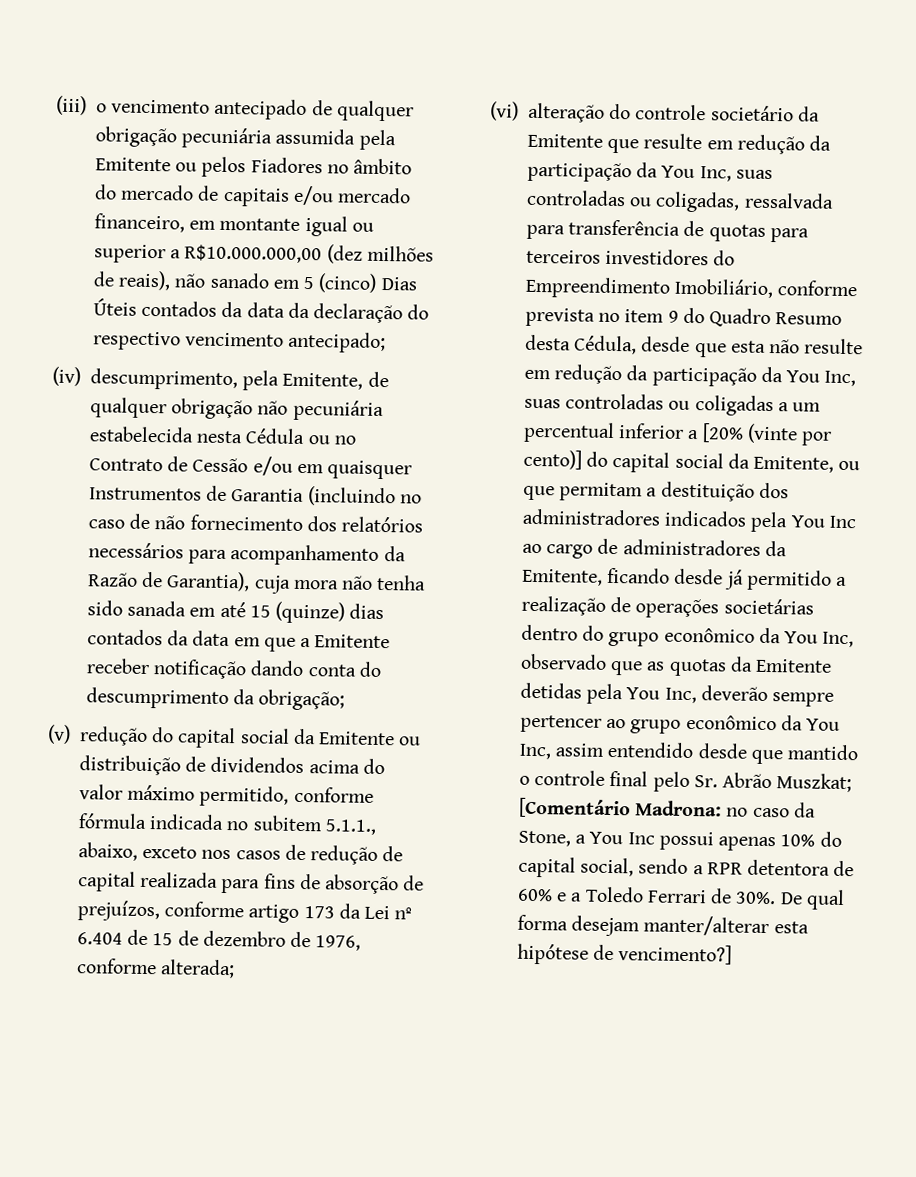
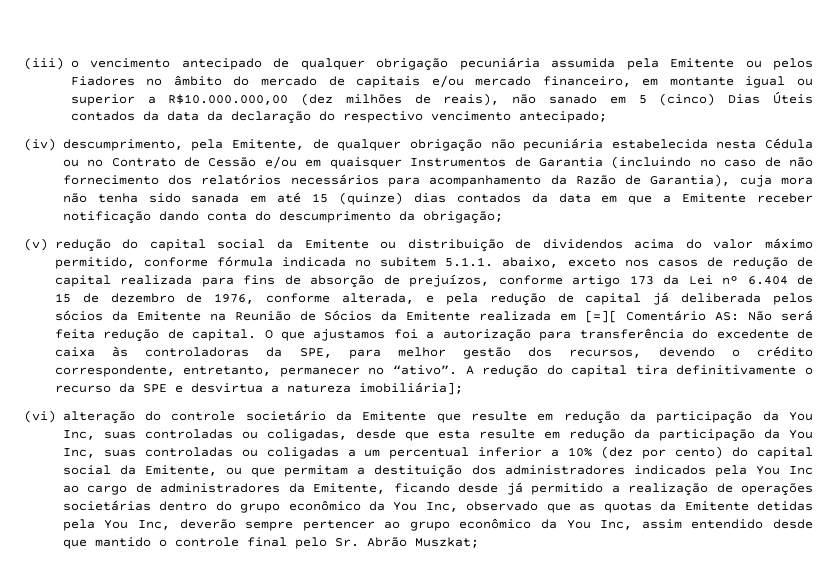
[324,819,377,835] 5.1.1., -> [445,257,494,267] 5.1.1.
[160,959,236,979] alterada; -> [342,292,813,306] [54,310,814,323] [54,328,813,342] [54,346,813,359] [54,365,814,378] [54,382,463,395] alterada, e pela redução de capital já deliberada pelos sócios da Emitente na Reunião de Sócios da Emitente realizada em [=][ Comentário AS: Não será feita redução de capital. O que ajustamos foi a autorização para transferência do excedente de caixa às controladoras da SPE, para melhor gestão dos recursos, devendo o crédito correspondente, entretanto, permanecer no “ativo”. A redução do capital tira definitivamente o recurso da SPE e desvirtua a natureza imobiliária];
[743,192,834,209] [525,219,809,243] [525,248,736,266] [524,276,859,299] [524,307,843,328] [524,334,638,355] ressalvada para transferência de quotas para terceiros investidores do Empreendimento Imobiliário, conforme prevista no item 9 do Quadro Resumo desta Cédula, -> (347, 435) none
[769,338,801,354] não -> (470, 434) none
[701,423,833,446] [522,449,582,470] [20% (vinte por cento)] -> [568,446,724,459] 10% (dez por cento)
[518,797,816,819] [517,830,842,852] [517,856,855,878] [516,886,845,911] [516,914,809,937] [516,943,733,965] [Comentário Madrona: no caso da Stone, a You Inc possui apenas 10% do capital social, sendo a RPR detentora de 60% e a Toledo Ferrari de 30%. De qual forma desejam manter/alterar esta hipótese de vencimento?] -> (479, 542) none

